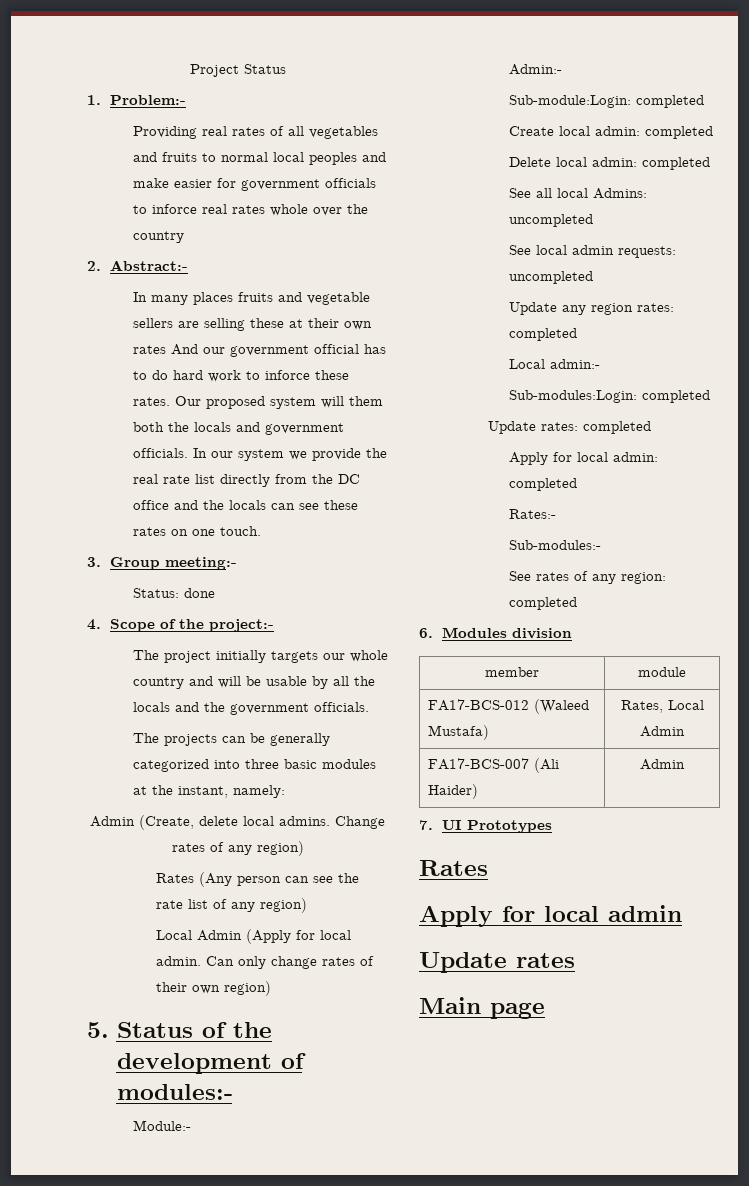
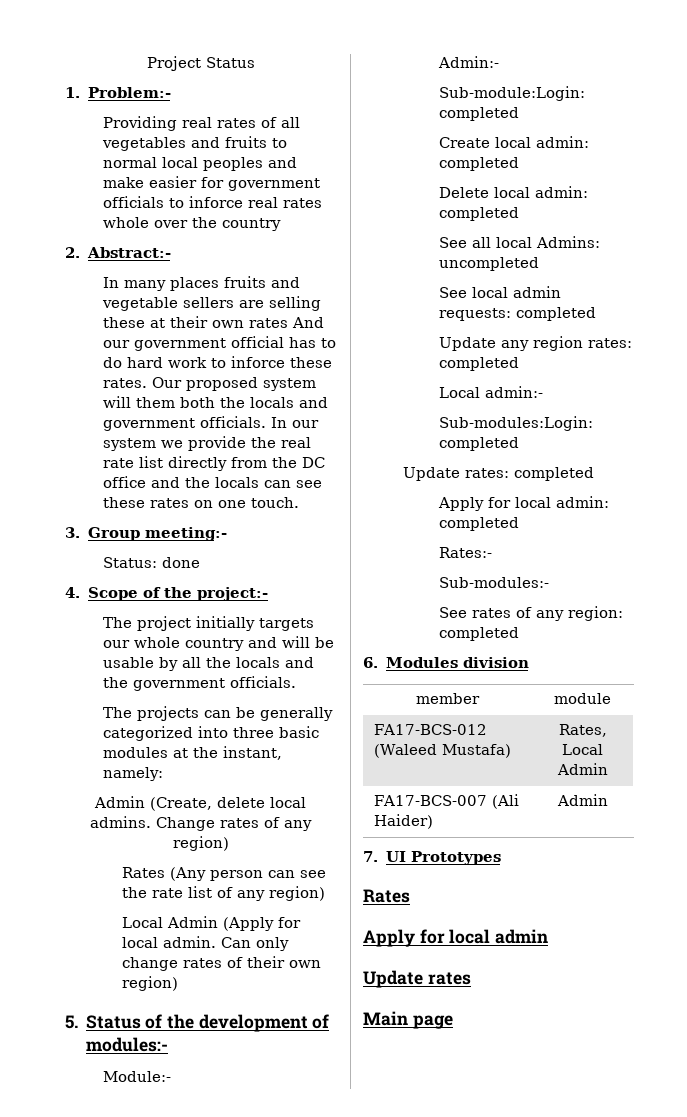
[509,271,594,284] uncompleted -> [515,307,596,321] completed

